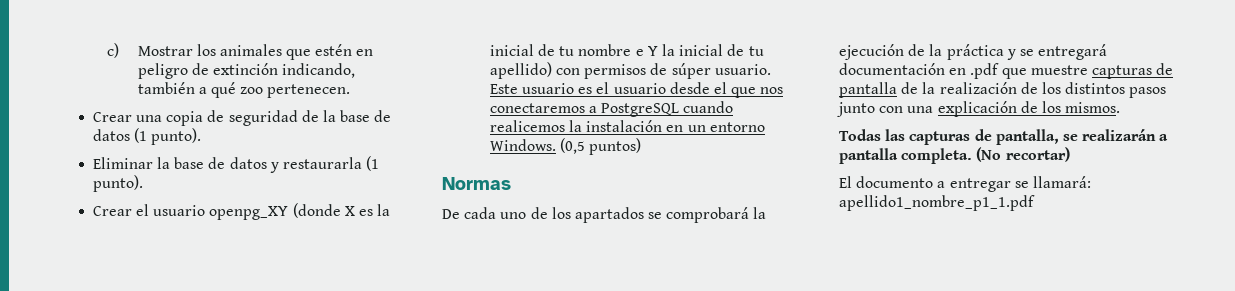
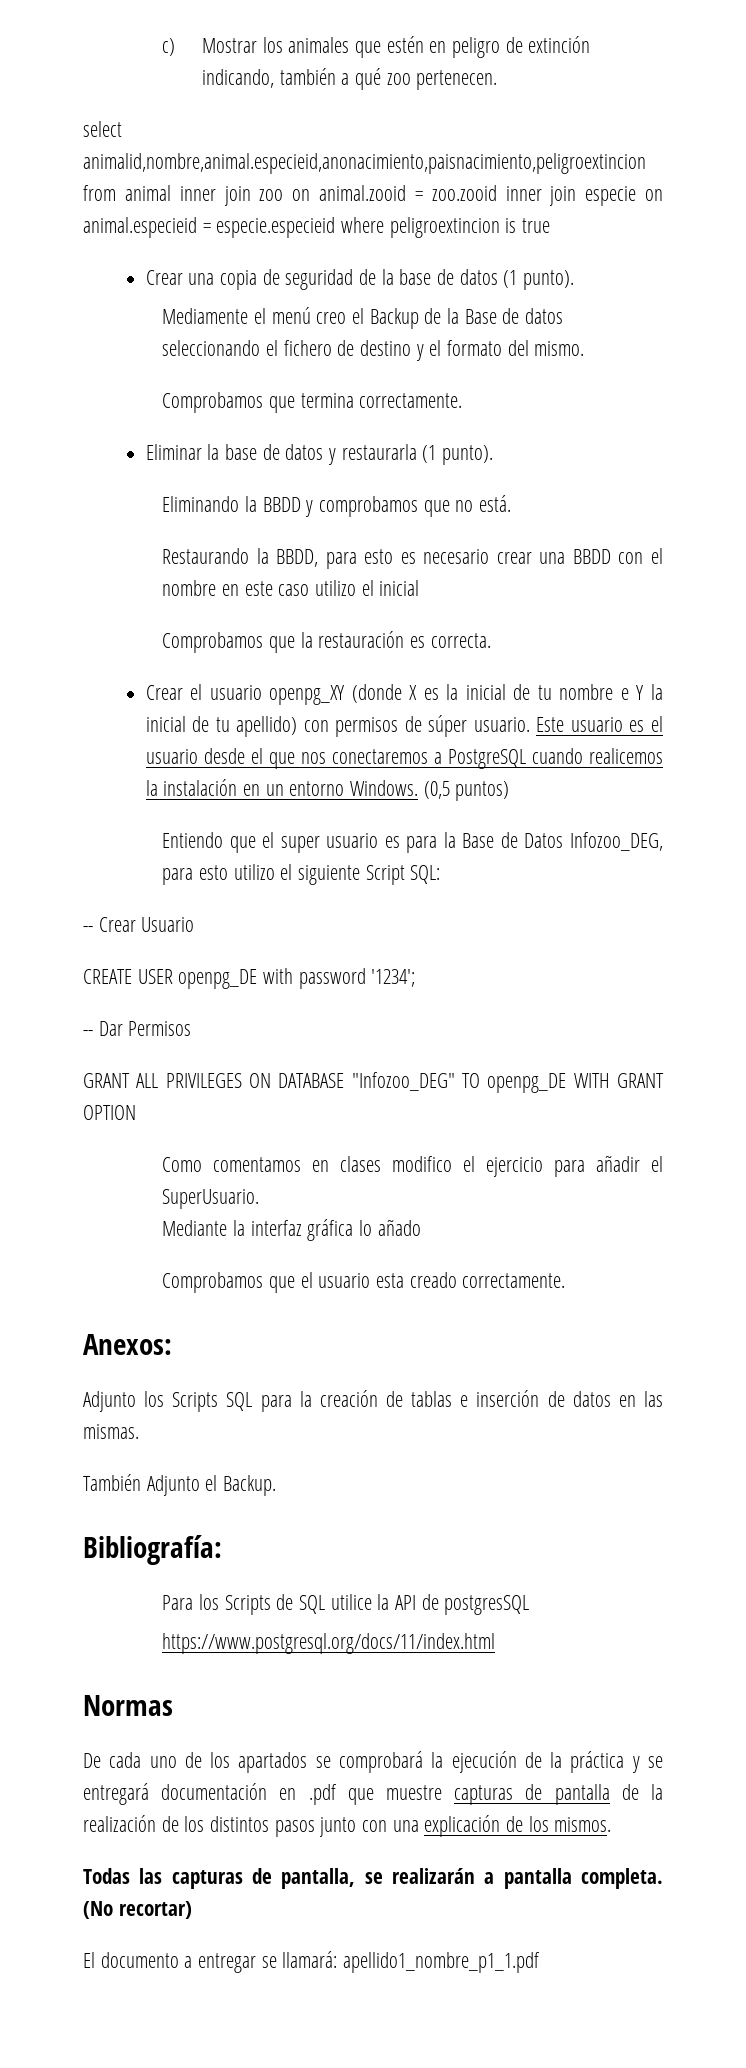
(351, 91) none -> [83,121,122,137] [83,153,646,174] [83,185,663,206] [83,217,551,238] // select animalid,nombre,animal.especieid,anonacimiento,paisnacimiento,peligroextincion from animal inner join zoo on animal.zooid = zoo.zooid inner join especie on animal.especieid = especie.especieid where peligroextincion is true
(202, 136) none -> [162,307,563,329] [162,340,585,361] [162,392,463,413] // Mediamente el menú creo el Backup de la Base de datos seleccionando el fichero de destino y el formato del mismo. // Comprobamos que termina correctamente.
(143, 183) none -> [162,495,511,517] [162,548,663,569] [162,580,420,596] [162,631,491,653] // Eliminando la BBDD y comprobamos que no está. // Restaurando la BBDD, para esto es necesario crear una BBDD con el nombre en este caso utilizo el inicial // Comprobamos que la restauración es correcta.
(642, 146) none -> [162,832,664,853] [162,864,441,885] [83,917,195,932] [83,968,416,989] [83,1021,192,1036] [83,1072,664,1093] [83,1105,136,1120] [162,1155,663,1177] [162,1189,260,1209] [162,1219,421,1241] [162,1272,566,1293] [83,1334,172,1355] [83,1390,663,1412] [83,1424,139,1439] [83,1474,276,1496] [83,1535,222,1565] [162,1594,530,1615] [162,1633,496,1654] // Entiendo que el super usuario es para la Base de Datos Infozoo_DEG, para esto utilizo el siguiente Script SQL: // -- Crear Usuario // CREATE USER openpg_DE with password '1234'; // -- Dar Permisos // GRANT ALL PRIVILEGES ON DATABASE "Infozoo_DEG" TO openpg_DE WITH GRANT OPTION // Como comentamos en clases modifico el ejercicio para añadir el SuperUsuario. // Mediante la interfaz gráfica lo añado // Comprobamos que el usuario esta creado correctamente. // Anexos: // Adjunto los Scripts SQL para la creación de tablas e inserción de datos en las mismas. // También Adjunto el Backup. // Bibliografía: // Para los Scripts de SQL utilice la API de postgresSQL // https://www.postgresql.org/docs/11/index.html

